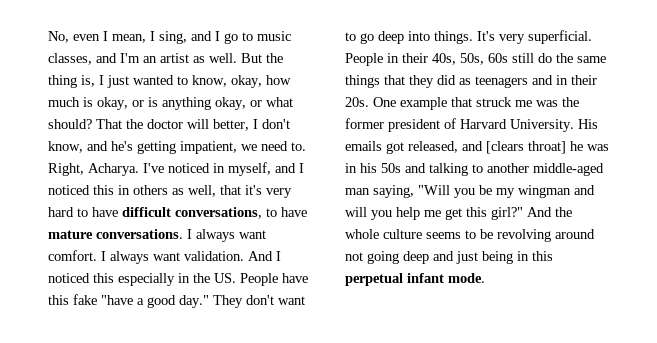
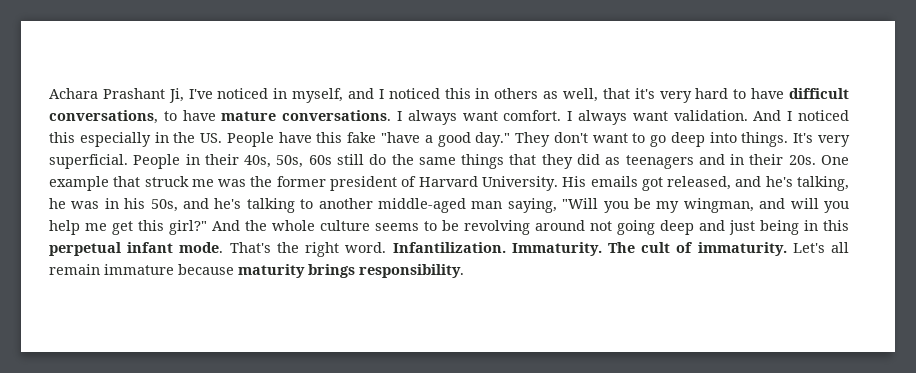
[48,31,291,44] [48,53,283,65] [48,75,291,88] [48,97,293,110] [48,119,290,131] [48,141,306,154] [48,163,139,176] No, even I mean, I sing, and I go to music classes, and I'm an artist as well. But the thing is, I just wanted to know, okay, how much is okay, or is anything okay, or what should? That the doctor will better, I don't know, and he's getting impatient, we need to. Right, Acharya. -> [49,88,184,103] Achara Prashant Ji,
[486,141,566,154] [clears throat] -> [765,176,849,191] he's talking,
[381,163,426,173] 50s and -> [150,198,242,212] 50s, and he's
[518,185,571,198] wingman -> [683,198,754,213] wingman,
(485, 278) none -> [229,242,849,257] [49,264,464,278] That's the right word. Infantilization. Immaturity. The cult of immaturity. Let's all remain immature because maturity brings responsibility.

